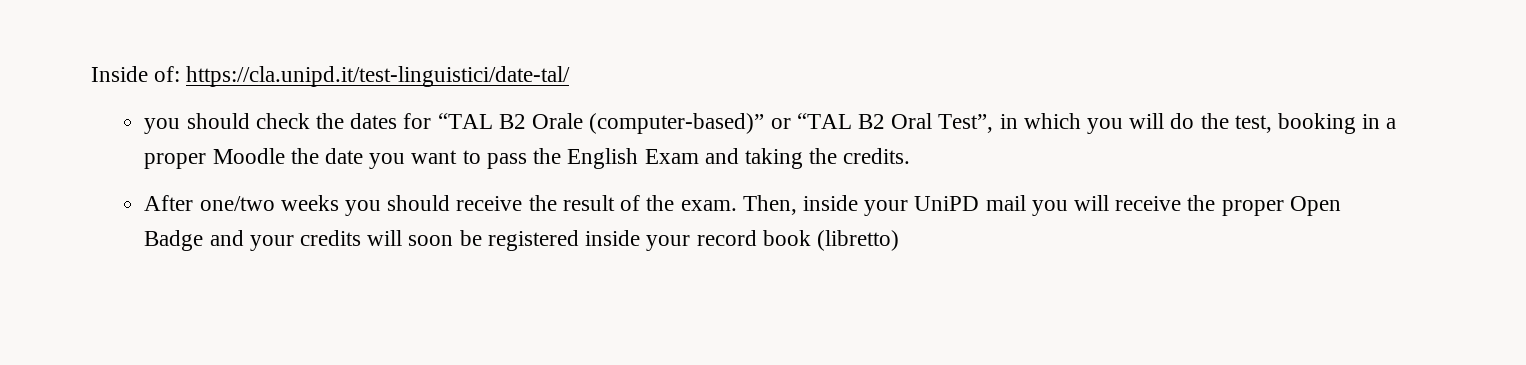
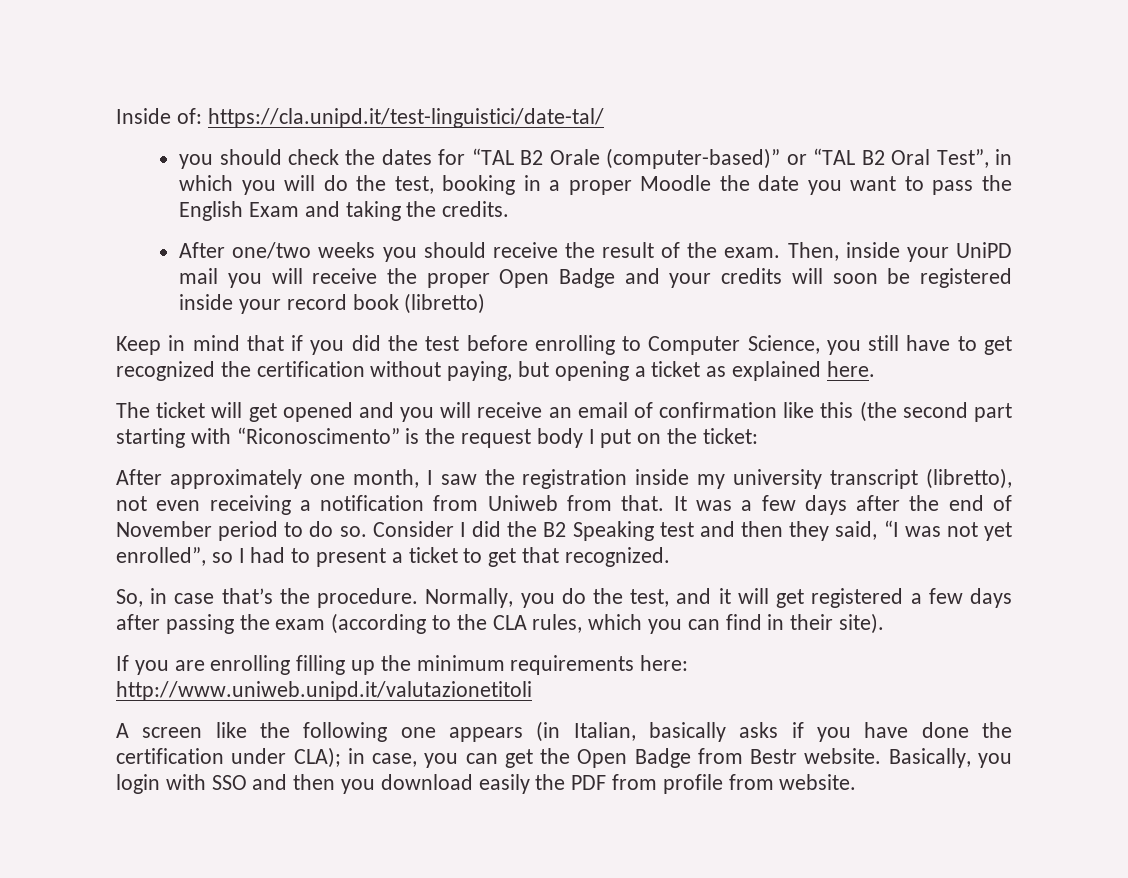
(899, 240) none -> [116,335,1013,355] [116,361,875,381] [116,401,1012,422] [116,427,758,448] [116,468,1012,489] [116,495,1012,515] [116,520,1012,541] [116,547,670,567] [116,588,1012,608] [116,613,885,634] [116,655,689,675] [116,681,532,701] [116,721,1013,742] [116,747,1012,768] [116,774,857,794] // Keep in mind that if you did the test before enrolling to Computer Science, you still have to get recognized the certification without paying, but opening a ticket as explained here. // The ticket will get opened and you will receive an email of confirmation like this (the second part starting with “Riconoscimento” is the request body I put on the ticket: // After approximately one month, I saw the registration inside my university transcript (libretto), not even receiving a notification from Uniweb from that. It was a few days after the end of November period to do so. Consider I did the B2 Speaking test and then they said, “I was not yet enrolled”, so I had to present a ticket to get that recognized. // So, in case that’s the procedure. Normally, you do the test, and it will get registered a few days after passing the exam (according to the CLA rules, which you can find in their site). // If you are enrolling filling up the minimum requirements here: http://www.uniweb.unipd.it/valutazionetitoli // A screen like the following one appears (in Italian, basically asks if you have done the certification under CLA); in case, you can get the Open Badge from Bestr website. Basically, you login with SSO and then you download easily the PDF from profile from website.

